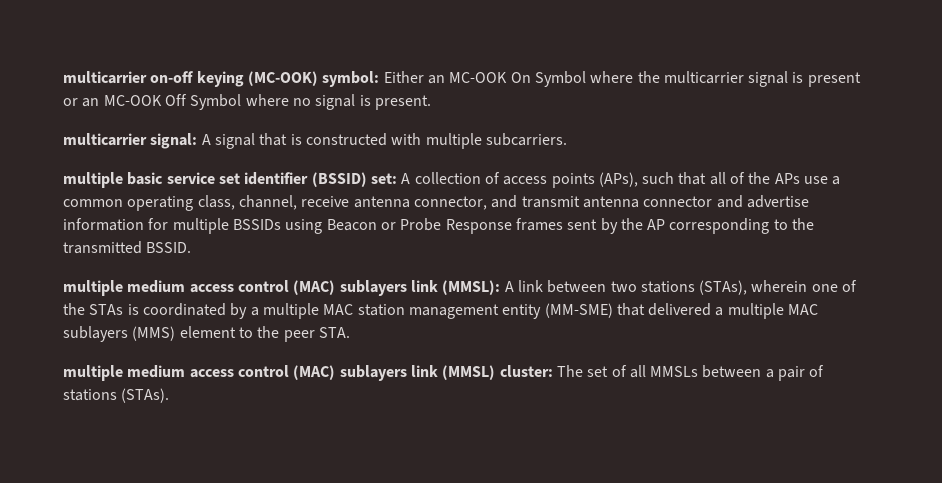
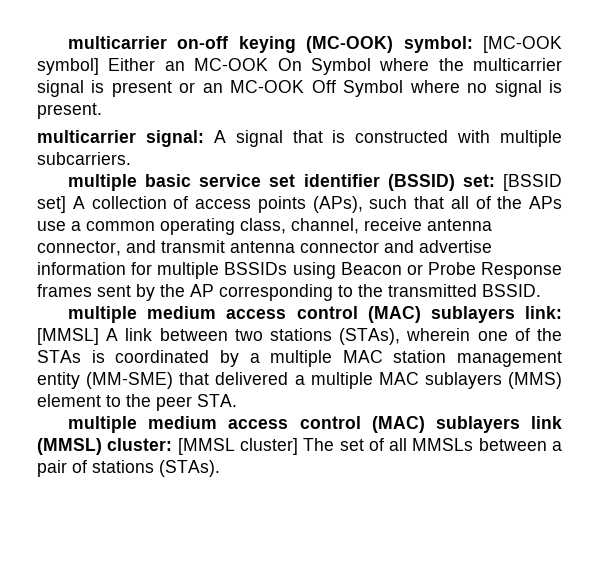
(380, 79) none -> [483,36,562,53] [37,58,99,75] [MC-OOK symbol]
(397, 178) none -> [503,174,562,191] [37,196,66,213] [BSSID set]
[410,280,501,295] link (MMSL): -> [525,306,562,319] [37,328,99,345] link: [MMSL]
(553, 371) none -> [177,438,298,455] [MMSL cluster]

